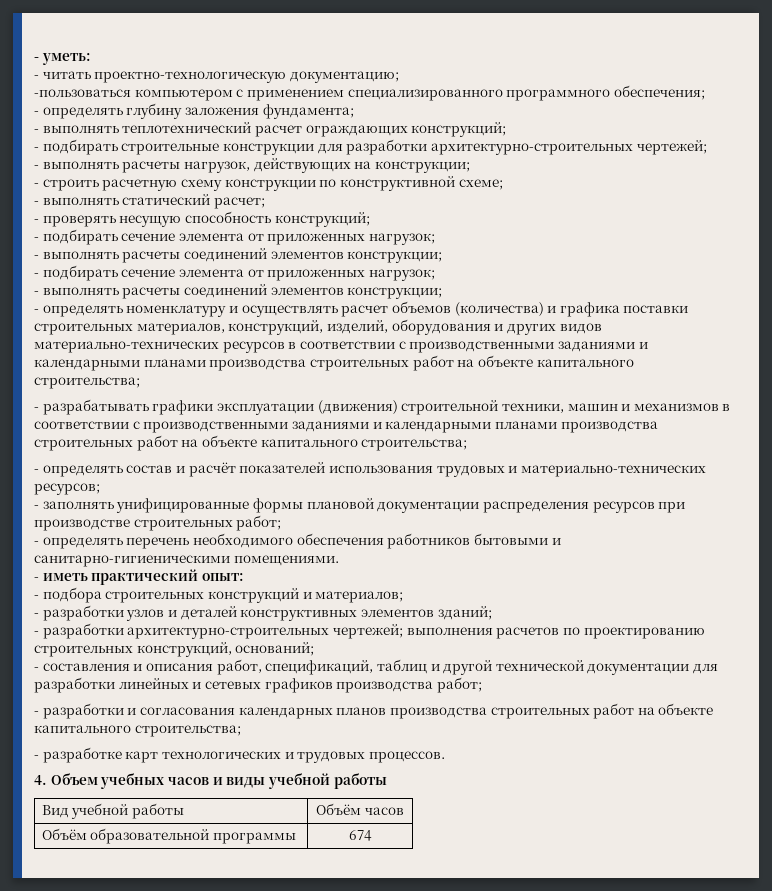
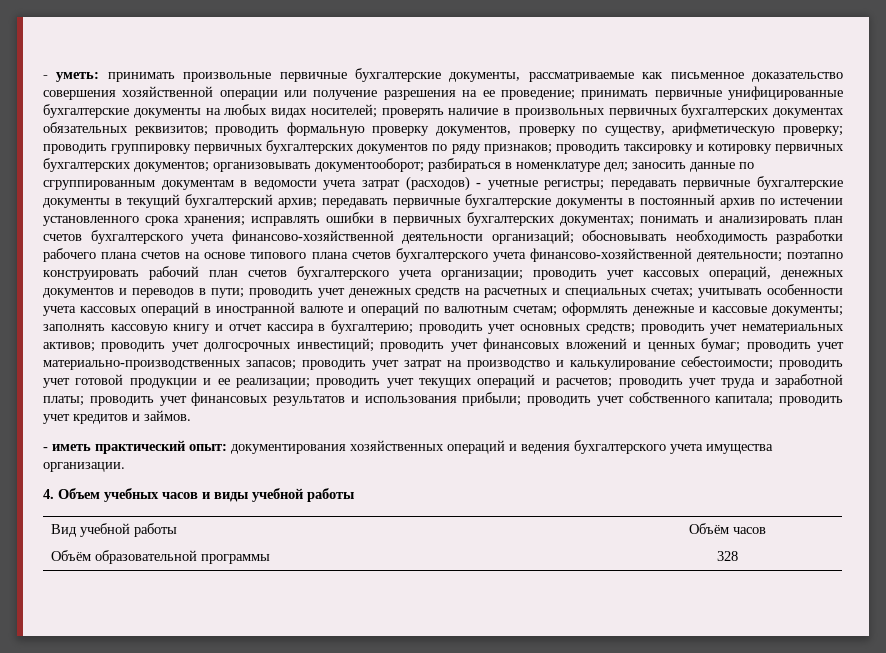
[34,71,399,83] [34,85,705,101] [34,103,354,119] [34,122,507,137] [34,139,707,155] [34,158,470,173] [34,176,503,191] [34,194,265,209] [34,211,370,227] [34,229,435,245] [34,248,443,263] [34,265,435,281] [34,284,443,299] [34,301,689,317] [34,319,602,335] [34,341,648,353] [34,355,634,371] [34,377,140,389] [34,399,731,415] [34,421,658,433] [34,435,468,451] [34,462,706,477] [34,483,100,495] [34,498,686,513] [34,515,282,531] [34,533,561,549] [34,555,339,567] [34,569,244,585] [34,587,404,603] [34,605,492,621] [34,623,705,639] [34,642,315,657] [34,659,719,675] [34,677,482,693] [34,703,714,719] [34,725,241,737] [34,747,445,763] // - читать проектно-технологическую документацию; // -пользоваться компьютером с применением специализированного программного обеспечения; // - определять глубину заложения фундамента; // - выполнять теплотехнический расчет ограждающих конструкций; // - подбирать строительные конструкции для разработки архитектурно-строительных чертежей; // - выполнять расчеты нагрузок, действующих на конструкции; // - строить расчетную схему конструкции по конструктивной схеме; // - выполнять статический расчет; // - проверять несущую способность конструкций; // - подбирать сечение элемента от приложенных нагрузок; // - выполнять расчеты соединений элементов конструкции; // - подбирать сечение элемента от приложенных нагрузок; // - выполнять расчеты соединений элементов конструкции; // - определять номенклатуру и осуществлять расчет объемов (количества) и графика поставки строительных материалов, конструкций, изделий, оборудования и других видов материально-технических ресурсов в соответствии с производственными заданиями и календарными планами производства строительных работ на объекте капитального строительства; // - разрабатывать графики эксплуатации (движения) строительной техники, машин и механизмов в соответствии с производственными заданиями и календарными планами производства строительных работ на объекте капитального строительства; // - определять состав и расчёт показателей использования трудовых и материально-технических ресурсов; // - заполнять унифицированные формы плановой документации распределения ресурсов при производстве строительных работ; // - определять перечень необходимого обеспечения работников бытовыми и санитарно-гигиеническими помещениями. // - иметь практический опыт: // - подбора строительных конструкций и материалов; // - разработки узлов и деталей конструктивных элементов зданий; // - разработки архитектурно-строительных чертежей; выполнения расчетов по проектированию строительных конструкций, оснований; // - составления и описания работ, спецификаций, таблиц и другой технической документации для разработки линейных и сетевых графиков производства работ; // - разработки и согласования календарных планов производства строительных работ на объекте капитального строительства; // - разработке карт технологических и трудовых процессов. -> [107,68,843,82] [43,86,844,100] [43,104,844,118] [43,122,844,136] [43,140,845,154] [43,158,754,172] [43,176,843,191] [43,194,843,208] [43,212,843,226] [43,230,843,244] [43,248,843,262] [43,266,844,280] [43,284,843,298] [43,302,843,316] [43,320,844,334] [43,338,844,352] [43,356,843,370] [43,374,843,388] [43,392,843,406] [43,410,191,424] [43,440,773,454] [43,462,125,472] принимать произвольные первичные бухгалтерские документы, рассматриваемые как письменное доказательство совершения хозяйственной операции или получение разрешения на ее проведение; принимать первичные унифицированные бухгалтерские документы на любых видах носителей; проверять наличие в произвольных первичных бухгалтерских документах обязательных реквизитов; проводить формальную проверку документов, проверку по существу, арифметическую проверку; проводить группировку первичных бухгалтерских документов по ряду признаков; проводить таксировку и котировку первичных бухгалтерских документов; организовывать документооборот; разбираться в номенклатуре дел; заносить данные по сгруппированным документам в ведомости учета затрат (расходов) - учетные регистры; передавать первичные бухгалтерские документы в текущий бухгалтерский архив; передавать первичные бухгалтерские документы в постоянный архив по истечении установленного срока хранения; исправлять ошибки в первичных бухгалтерских документах; понимать и анализировать план счетов бухгалтерского учета финансово-хозяйственной деятельности организаций; обосновывать необходимость разработки рабочего плана счетов на основе типового плана счетов бухгалтерского учета финансово-хозяйственной деятельности; поэтапно конструировать рабочий план счетов бухгалтерского учета организации; проводить учет кассовых операций, денежных документов и переводов в пути; проводить учет денежных средств на расчетных и специальных счетах; учитывать особенности учета кассовых операций в иностранной валюте и операций по валютным счетам; оформлять денежные и кассовые документы; заполнять кассовую книгу и отчет кассира в бухгалтерию; проводить учет основных средств; проводить учет нематериальных активов; проводить учет долгосрочных инвестиций; проводить учет финансовых вложений и ценных бумаг; проводить учет материально-производственных запасов; проводить учет затрат на производство и калькулирование себестоимости; проводить учет готовой продукции и ее реализации; проводить учет текущих операций и расчетов; проводить учет труда и заработной платы; проводить учет финансовых результатов и использования прибыли; проводить учет собственного капитала; проводить учет кредитов и займов. // - иметь практический опыт: документирования хозяйственных операций и ведения бухгалтерского учета имущества организации.
[348,830,372,841] 674 -> [717,551,738,561] 328

